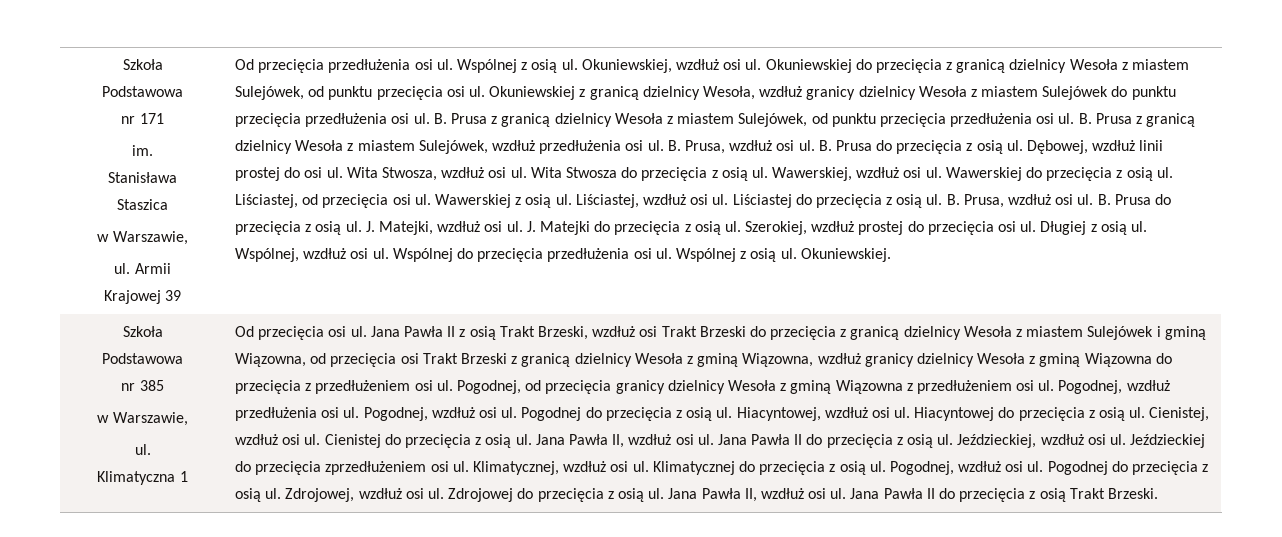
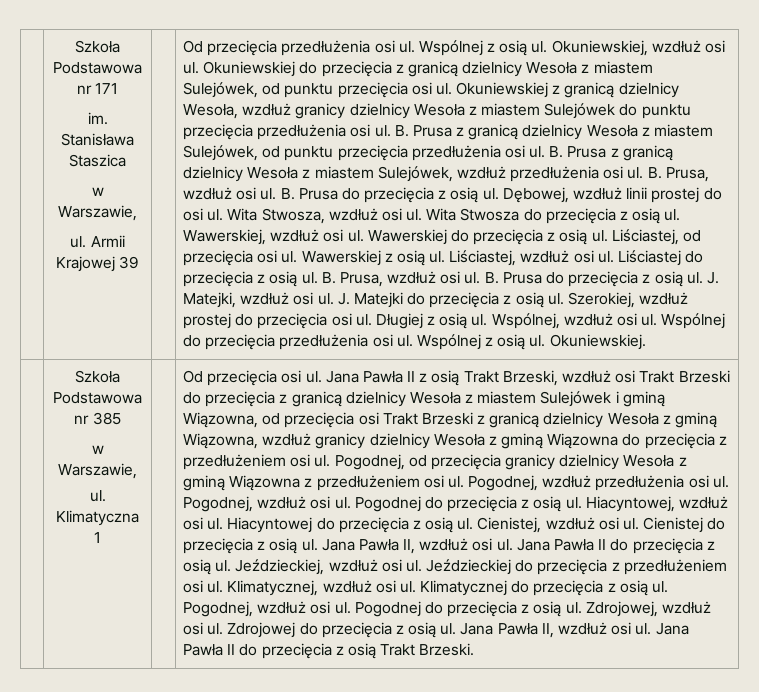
[325,461,427,475] zprzedłużeniem -> [611,559,727,575] z przedłużeniem

